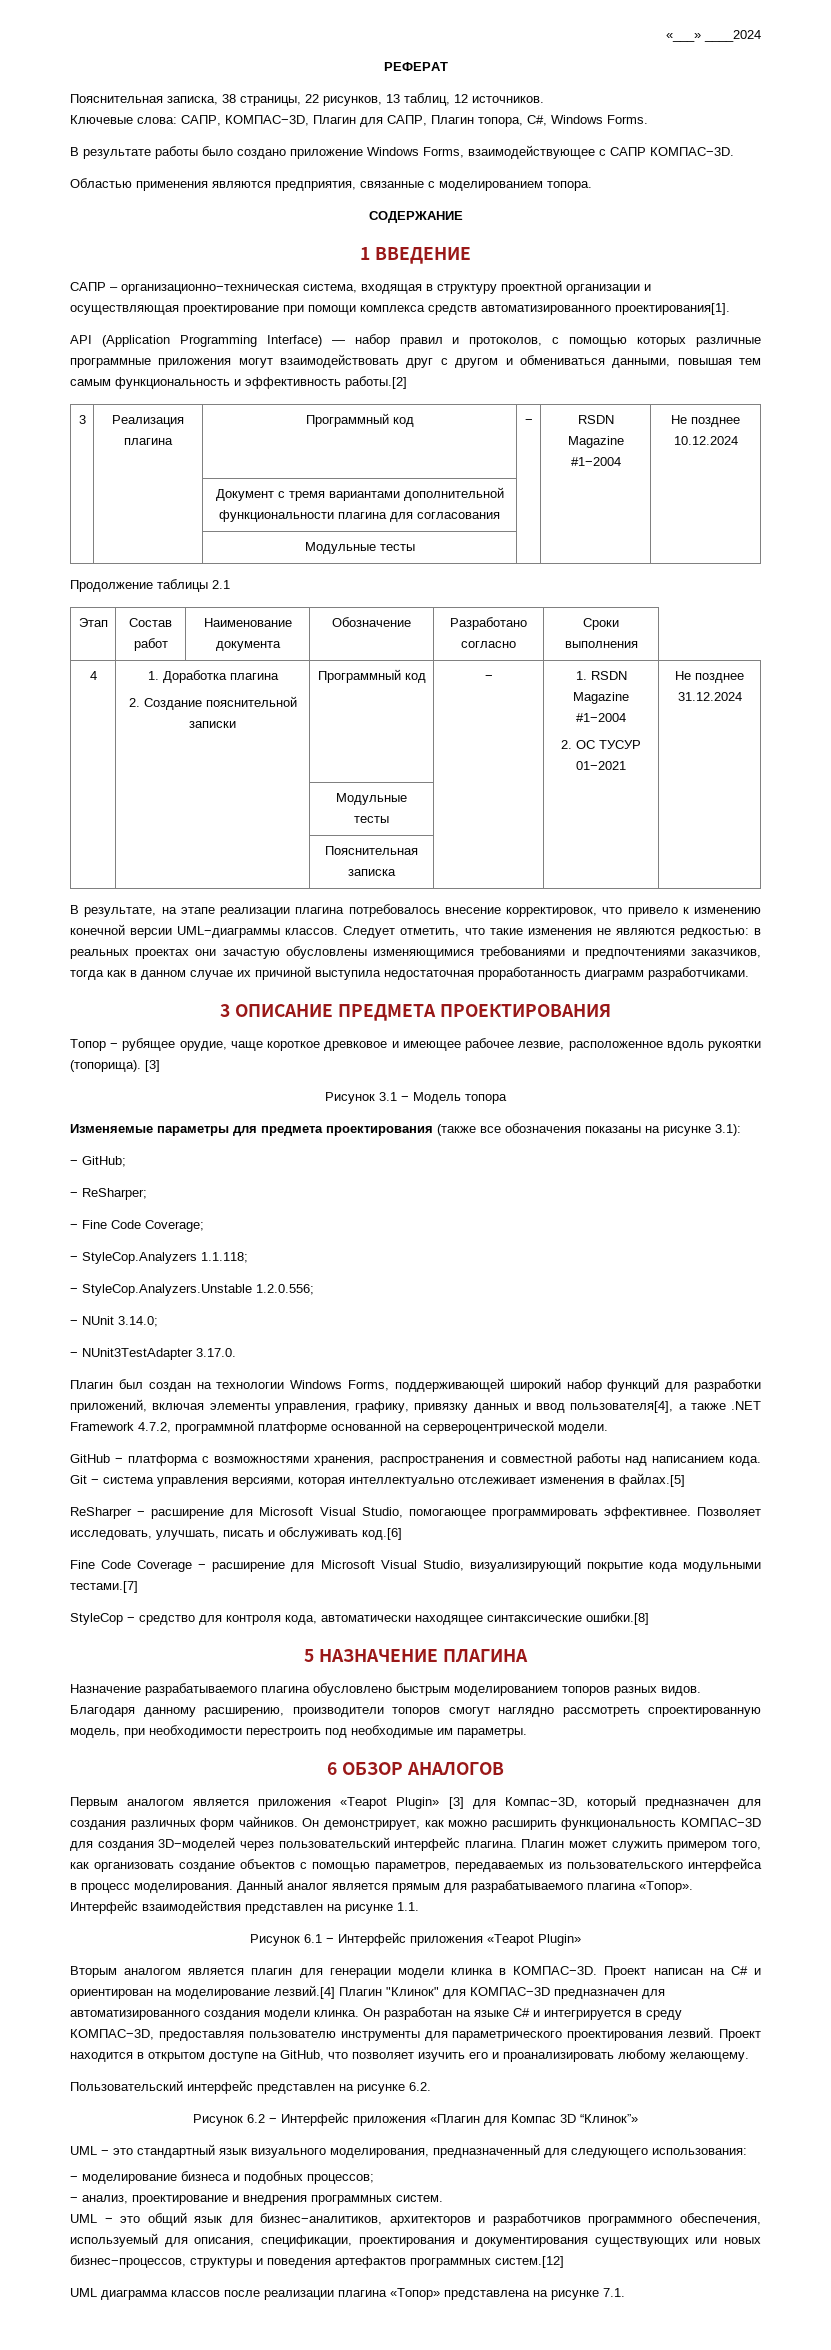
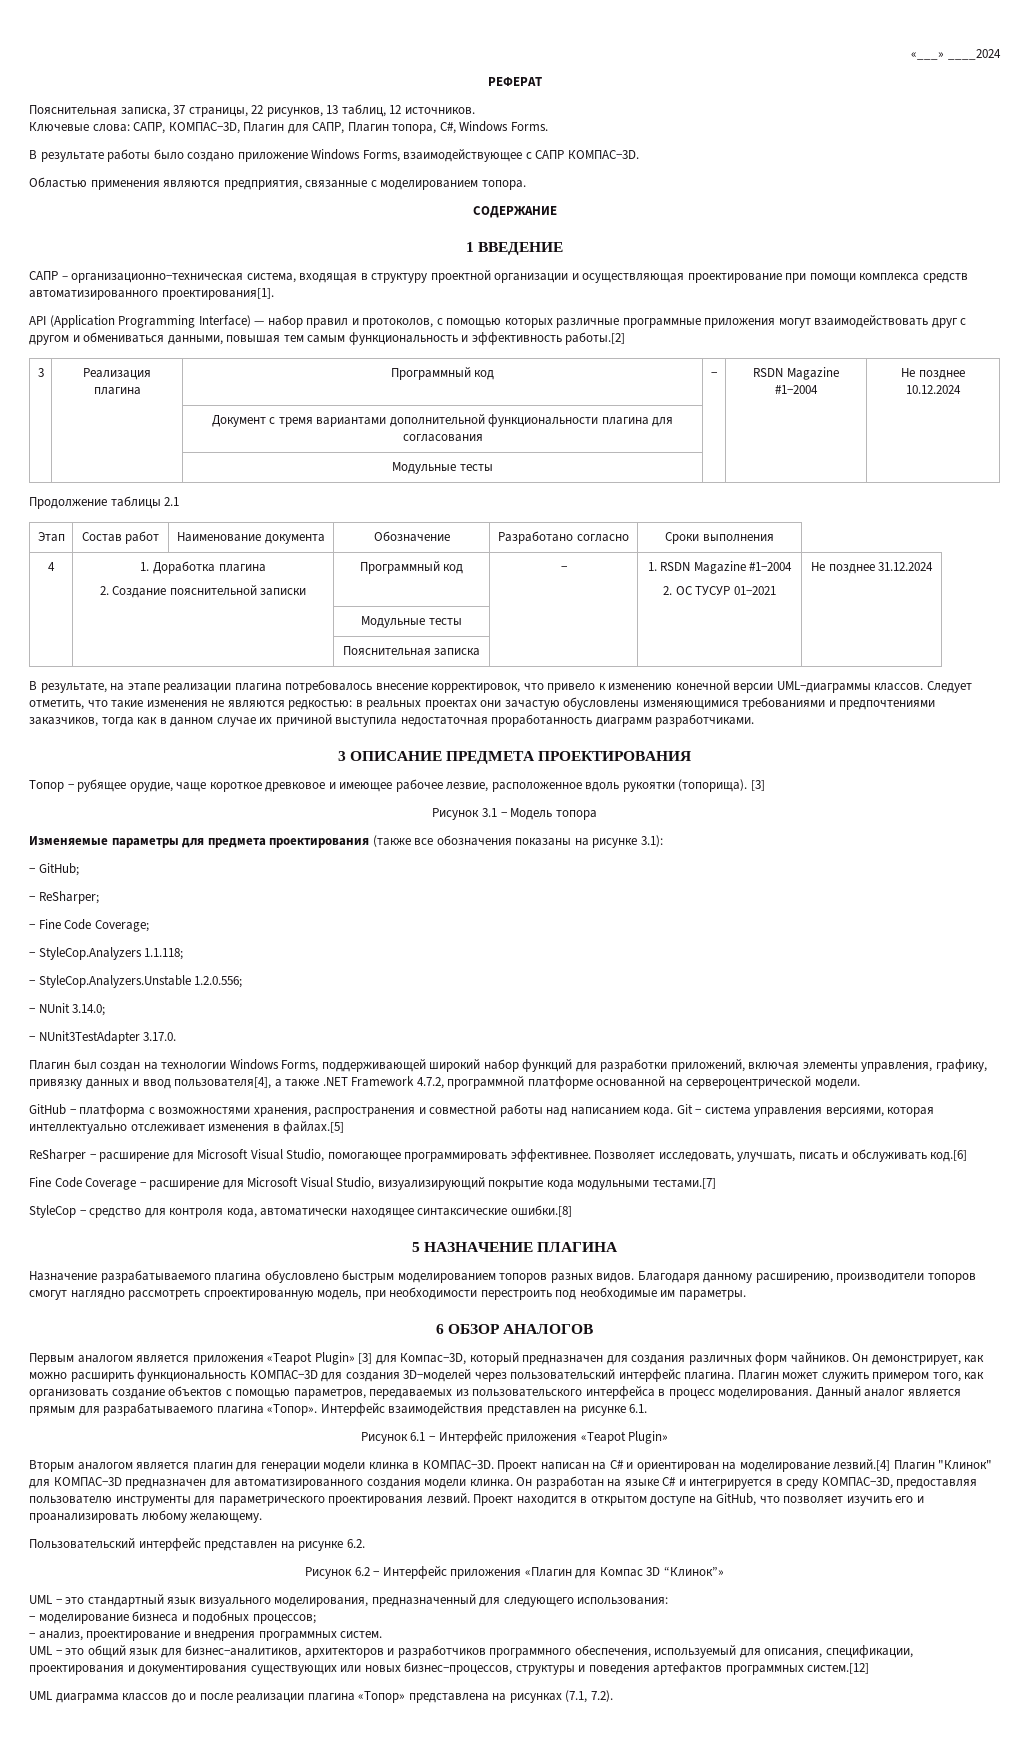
[222,94,236,103] 38 -> [173,105,186,114] 37
[397,1902,419,1911] 1.1. -> [629,1404,648,1413] 6.1.
(220, 2293) none -> [171,1693,197,1703] до и
[551,2288,625,2300] рисунке 7.1. -> [509,1690,613,1703] рисунках (7.1, 7.2).

